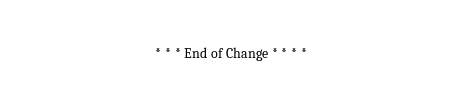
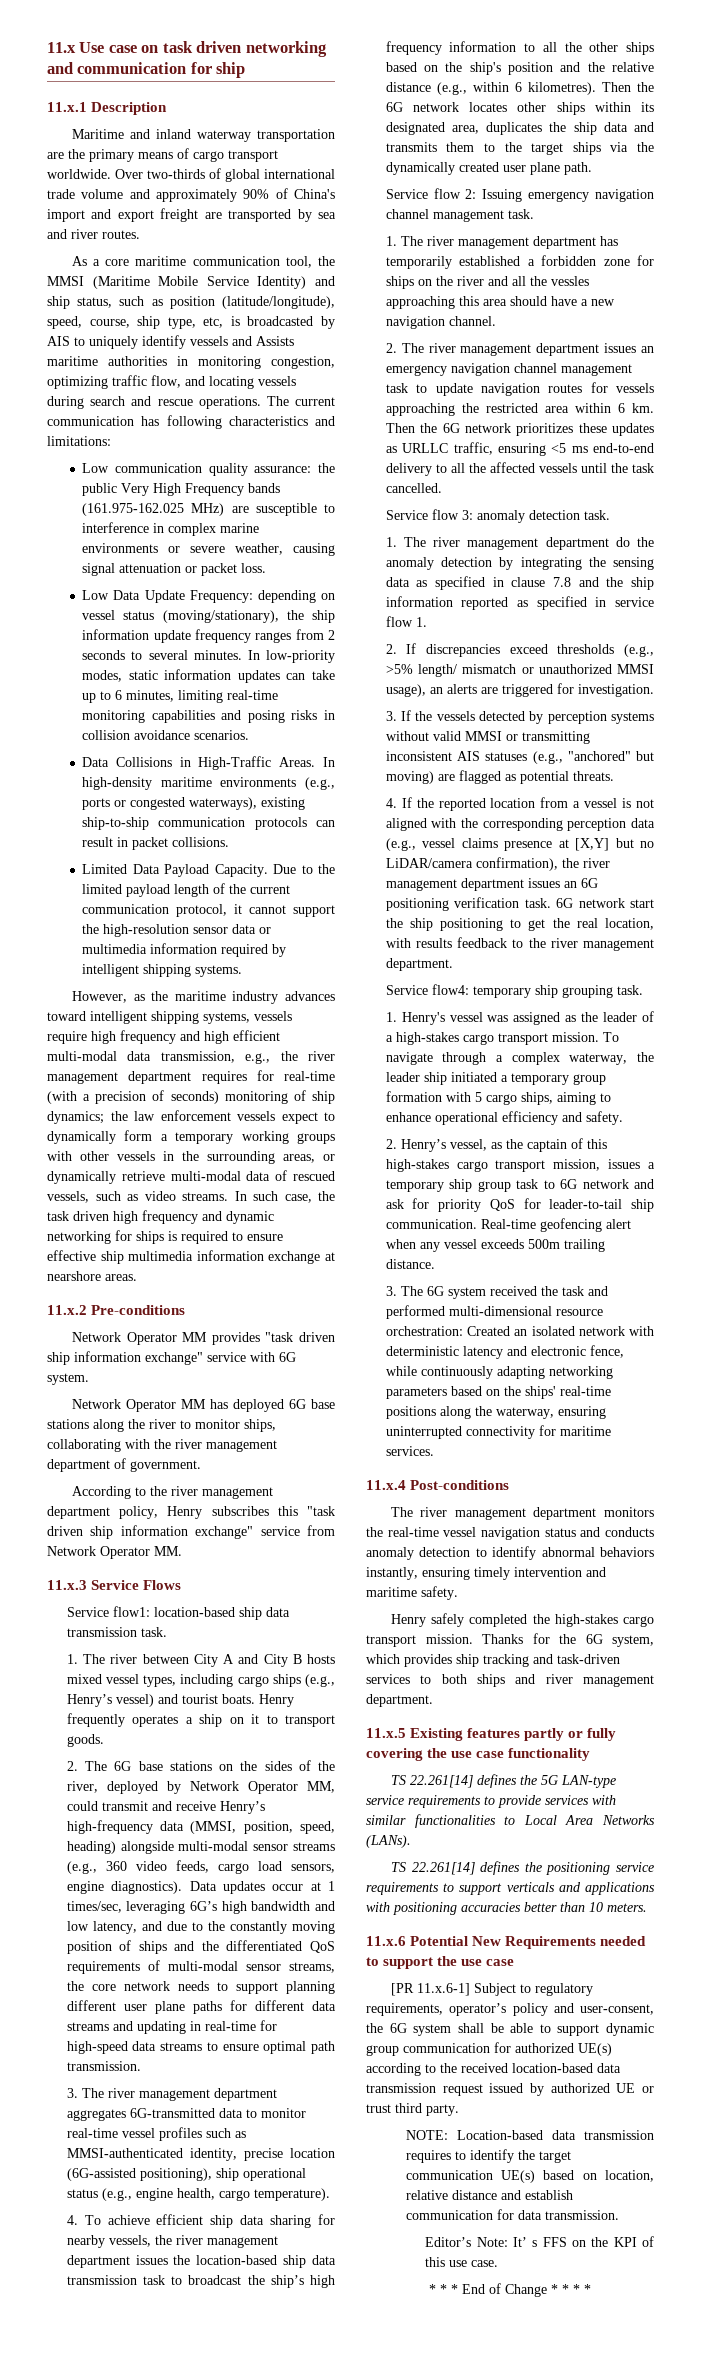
(154, 53) none -> [47,41,327,57] [47,62,246,78] [47,102,168,115] [71,129,335,142] [47,148,278,162] [47,168,335,182] [47,188,335,202] [47,208,336,222] [47,229,140,239] [71,256,335,268] [47,276,335,289] [47,296,335,309] [47,316,335,329] [47,335,294,349] [47,356,335,369] [47,375,296,389] [47,396,335,409] [47,415,335,429] [47,436,111,446] [82,463,335,476] [82,483,281,496] [82,503,335,516] [82,522,260,536] [82,543,335,556] [82,563,267,576] [82,590,335,603] [82,610,335,623] [82,629,335,643] [82,650,335,663] [82,669,335,683] [82,690,279,703] [82,710,335,723] [82,730,250,740] [82,756,335,770] [82,777,335,790] [82,797,306,810] [82,817,335,830] [82,837,230,850] [82,864,336,877] [82,883,291,897] [82,904,335,917] [82,924,272,937] [82,943,287,957] [82,964,243,977] [71,991,335,1004] [47,1011,292,1024] [47,1030,280,1044] [47,1051,335,1064] [47,1070,335,1084] [47,1090,335,1104] [47,1110,335,1124] [47,1130,335,1144] [47,1151,335,1164] [47,1170,335,1184] [47,1191,335,1203] [47,1210,274,1224] [47,1230,283,1244] [47,1250,335,1264] [47,1271,137,1281] [47,1305,186,1315] [71,1332,335,1345] [47,1351,296,1365] [47,1373,89,1385] [71,1399,335,1412] [47,1419,276,1432] [47,1439,277,1452] [47,1458,201,1472] [71,1486,273,1499] [47,1506,335,1519] [47,1525,335,1539] [47,1546,182,1559] [47,1580,182,1590] [66,1606,290,1620] [66,1627,167,1637] [66,1654,335,1667] [66,1674,335,1687] [66,1694,294,1707] [66,1713,336,1727] [66,1734,104,1747] [66,1760,335,1771] [66,1781,335,1794] [66,1801,265,1814] [66,1820,335,1834] [66,1841,335,1854] [66,1860,335,1874] [66,1881,335,1894] [66,1901,335,1914] [66,1921,335,1934] [66,1940,335,1954] [66,1960,335,1974] [66,1981,335,1994] [66,2000,336,2014] [66,2020,277,2034] [66,2041,335,2054] [66,2061,141,2071] [66,2088,277,2101] [66,2108,306,2121] [66,2127,246,2141] [66,2148,335,2161] [66,2168,306,2181] [66,2188,330,2201] [66,2214,335,2228] [66,2235,278,2248] [66,2255,336,2268] [66,2275,335,2288] [385,41,654,55] [385,62,654,75] [385,82,654,95] [385,102,654,115] [385,122,654,135] [385,142,654,155] [385,162,592,175] [385,188,654,202] [385,209,534,222] [385,236,618,249] [385,255,654,269] [385,276,589,289] [385,296,615,309] [385,316,496,329] [385,343,654,356] [385,363,632,376] [385,382,654,396] [385,403,654,416] [385,423,654,436] [385,442,654,456] [385,462,654,476] [385,483,442,493] [385,509,610,523] [385,537,654,550] [385,557,654,570] [385,576,654,590] [385,596,654,610] [385,616,427,627] [385,643,654,657] [385,664,654,677] [385,683,654,697] [385,710,654,724] [385,731,590,744] [385,751,654,764] [385,770,614,784] [385,797,654,811] [385,818,655,831] [385,838,654,851] [385,857,610,871] [385,878,598,891] [385,897,654,911] [385,918,654,931] [385,937,654,951] [385,958,453,971] [385,984,643,998] [385,1011,654,1025] [385,1032,619,1045] [385,1052,654,1065] [385,1072,606,1085] [385,1091,611,1105] [385,1111,623,1125] [385,1138,607,1152] [385,1159,655,1172] [385,1179,654,1192] [385,1198,654,1212] [385,1218,631,1232] [385,1239,605,1252] [385,1259,435,1269] [385,1286,608,1299] [385,1305,603,1319] [385,1326,654,1336] [385,1345,624,1359] [385,1366,613,1379] [385,1386,611,1399] [385,1406,606,1419] [385,1425,611,1439] [385,1446,434,1456] [366,1480,510,1490] [390,1507,654,1520] [366,1527,654,1540] [366,1546,654,1560] [366,1567,606,1580] [366,1586,458,1600] [390,1613,654,1627] [366,1633,654,1647] [366,1654,620,1667] [366,1674,654,1687] [366,1694,433,1707] [366,1728,617,1741] [366,1748,591,1761] [390,1774,616,1788] [366,1795,616,1808] [366,1814,655,1828] [366,1835,411,1848] [390,1861,654,1875] [366,1882,655,1895] [366,1902,647,1915] [366,1936,647,1949] [366,1956,515,1969] [390,1983,593,1996] [366,2003,654,2016] [366,2023,654,2036] [366,2042,612,2056] [366,2063,621,2076] [366,2083,654,2096] [366,2103,459,2116] [405,2130,654,2140] [405,2149,571,2163] [405,2170,654,2183] [405,2190,573,2200] [405,2209,619,2220] [425,2236,654,2247] [425,2257,499,2267] 11.x Use case on task driven networking and communication for ship // 11.x.1 Description // Maritime and inland waterway transportation are the primary means of cargo transport worldwide. Over two-thirds of global international trade volume and approximately 90% of China's import and export freight are transported by sea and river routes. // As a core maritime communication tool, the MMSI (Maritime Mobile Service Identity) and ship status, such as position (latitude/longitude), speed, course, ship type, etc, is broadcasted by AIS to uniquely identify vessels and Assists maritime authorities in monitoring congestion, optimizing traffic flow, and locating vessels during search and rescue operations. The current communication has following characteristics and limitations: // Low communication quality assurance: the public Very High Frequency bands (161.975-162.025 MHz) are susceptible to interference in complex marine environments or severe weather, causing signal attenuation or packet loss. // Low Data Update Frequency: depending on vessel status (moving/stationary), the ship information update frequency ranges from 2 seconds to several minutes. In low-priority modes, static information updates can take up to 6 minutes, limiting real-time monitoring capabilities and posing risks in collision avoidance scenarios. // Data Collisions in High-Traffic Areas. In high-density maritime environments (e.g., ports or congested waterways), existing ship-to-ship communication protocols can result in packet collisions. // Limited Data Payload Capacity. Due to the limited payload length of the current communication protocol, it cannot support the high-resolution sensor data or multimedia information required by intelligent shipping systems. // However, as the maritime industry advances toward intelligent shipping systems, vessels require high frequency and high efficient multi-modal data transmission, e.g., the river management department requires for real-time (with a precision of seconds) monitoring of ship dynamics; the law enforcement vessels expect to dynamically form a temporary working groups with other vessels in the surrounding areas, or dynamically retrieve multi-modal data of rescued vessels, such as video streams. In such case, the task driven high frequency and dynamic networking for ships is required to ensure effective ship multimedia information exchange at nearshore areas. // 11.x.2 Pre-conditions // Network Operator MM provides "task driven ship information exchange" service with 6G system. // Network Operator MM has deployed 6G base stations along the river to monitor ships, collaborating with the river management department of government. // According to the river management department policy, Henry subscribes this "task driven ship information exchange" service from Network Operator MM. // 11.x.3 Service Flows // Service flow1: location-based ship data transmission task. // 1. The river between City A and City B hosts mixed vessel types, including cargo ships (e.g., Henry’s vessel) and tourist boats. Henry frequently operates a ship on it to transport goods. // 2. The 6G base stations on the sides of the river, deployed by Network Operator MM, could transmit and receive Henry’s high-frequency data (MMSI, position, speed, heading) alongside multi-modal sensor streams (e.g., 360 video feeds, cargo load sensors, engine diagnostics). Data updates occur at 1 times/sec, leveraging 6G’s high bandwidth and low latency, and due to the constantly moving position of ships and the differentiated QoS requirements of multi-modal sensor streams, the core network needs to support planning different user plane paths for different data streams and updating in real-time for high-speed data streams to ensure optimal path transmission. // 3. The river management department aggregates 6G-transmitted data to monitor real-time vessel profiles such as MMSI-authenticated identity, precise location (6G-assisted positioning), ship operational status (e.g., engine health, cargo temperature). // 4. To achieve efficient ship data sharing for nearby vessels, the river management department issues the location-based ship data transmission task to broadcast the ship’s high frequency information to all the other ships based on the ship's position and the relative distance (e.g., within 6 kilometres). Then the 6G network locates other ships within its designated area, duplicates the ship data and transmits them to the target ships via the dynamically created user plane path. // Service flow 2: Issuing emergency navigation channel management task. // 1. The river management department has temporarily established a forbidden zone for ships on the river and all the vessles approaching this area should have a new navigation channel. // 2. The river management department issues an emergency navigation channel management task to update navigation routes for vessels approaching the restricted area within 6 km. Then the 6G network prioritizes these updates as URLLC traffic, ensuring <5 ms end-to-end delivery to all the affected vessels until the task cancelled. // Service flow 3: anomaly detection task. // 1. The river management department do the anomaly detection by integrating the sensing data as specified in clause 7.8 and the ship information reported as specified in service flow 1. // 2. If discrepancies exceed thresholds (e.g., >5% length/ mismatch or unauthorized MMSI usage), an alerts are triggered for investigation. // 3. If the vessels detected by perception systems without valid MMSI or transmitting inconsistent AIS statuses (e.g., "anchored" but moving) are flagged as potential threats. // 4. If the reported location from a vessel is not aligned with the corresponding perception data (e.g., vessel claims presence at [X,Y] but no LiDAR/camera confirmation), the river management department issues an 6G positioning verification task. 6G network start the ship positioning to get the real location, with results feedback to the river management department. // Service flow4: temporary ship grouping task. // 1. Henry's vessel was assigned as the leader of a high-stakes cargo transport mission. To navigate through a complex waterway, the leader ship initiated a temporary group formation with 5 cargo ships, aiming to enhance operational efficiency and safety. // 2. Henry’s vessel, as the captain of this high-stakes cargo transport mission, issues a temporary ship group task to 6G network and ask for priority QoS for leader-to-tail ship communication. Real-time geofencing alert when any vessel exceeds 500m trailing distance. // 3. The 6G system received the task and performed multi-dimensional resource orchestration: Created an isolated network with deterministic latency and electronic fence, while continuously adapting networking parameters based on the ships' real-time positions along the waterway, ensuring uninterrupted connectivity for maritime services. // 11.x.4 Post-conditions // The river management department monitors the real-time vessel navigation status and conducts anomaly detection to identify abnormal behaviors instantly, ensuring timely intervention and maritime safety. // Henry safely completed the high-stakes cargo transport mission. Thanks for the 6G system, which provides ship tracking and task-driven services to both ships and river management department. // 11.x.5 Existing features partly or fully covering the use case functionality // TS 22.261[14] defines the 5G LAN-type service requirements to provide services with similar functionalities to Local Area Networks (LANs). // TS 22.261[14] defines the positioning service requirements to support verticals and applications with positioning accuracies better than 10 meters. // 11.x.6 Potential New Requirements needed to support the use case // [PR 11.x.6-1] Subject to regulatory requirements, operator’s policy and user-consent, the 6G system shall be able to support dynamic group communication for authorized UE(s) according to the received location-based data transmission request issued by authorized UE or trust third party. // NOTE: Location-based data transmission requires to identify the target communication UE(s) based on location, relative distance and establish communication for data transmission. // Editor’s Note: It’ s FFS on the KPI of this use case. //

